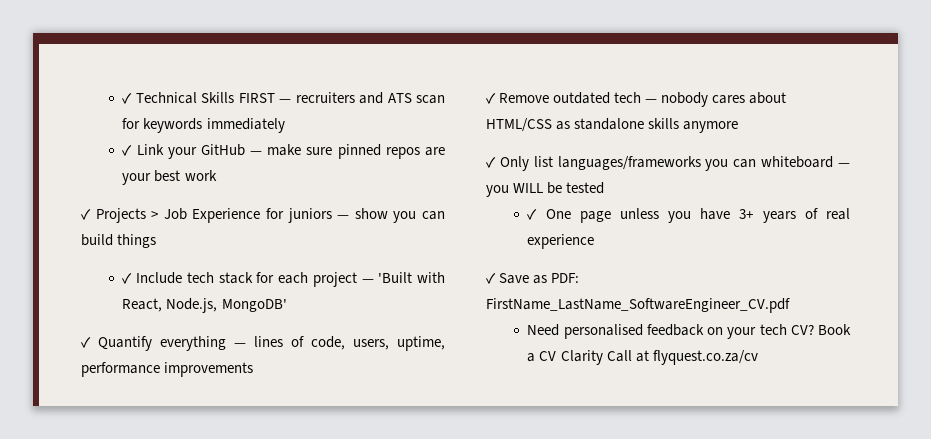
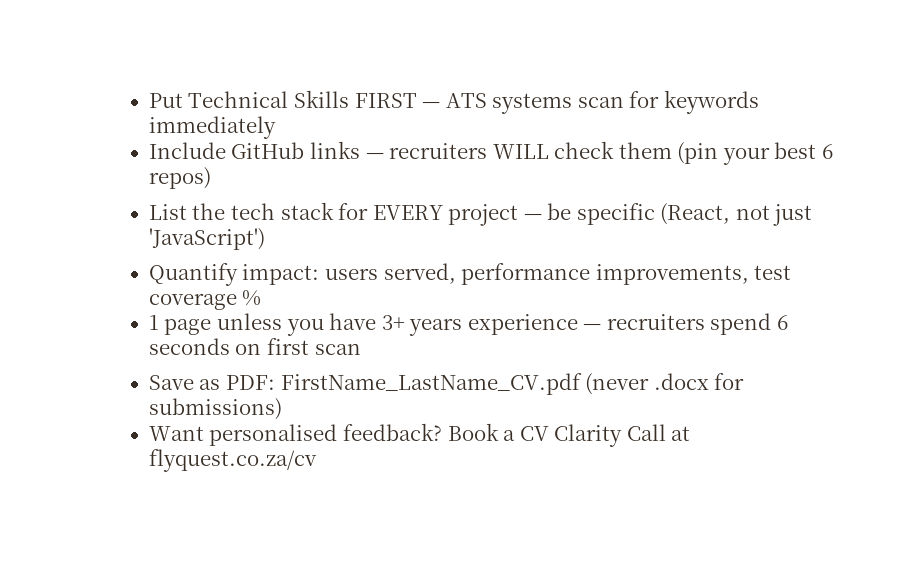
[122,93,133,104] ✓ -> [148,93,183,108] Put
[295,92,412,104] recruiters and ATS -> [445,93,573,114] ATS systems
[122,144,445,159] [122,170,217,185] [81,208,446,223] [81,234,157,248] [122,272,183,284] ✓ Link your GitHub — make sure pinned repos are your best work // ✓ Projects > Job Experience for juniors — show you can build things // ✓ Include -> [148,141,833,165] [148,167,211,189] [148,203,226,220] Include GitHub links — recruiters WILL check them (pin your best 6 repos) // List the
[278,272,309,284] each -> [372,205,443,220] EVERY
[378,272,445,283] [122,298,287,313] [81,336,445,351] [81,362,254,377] [486,92,787,107] [486,118,739,133] [486,156,850,171] [486,182,605,197] [527,209,571,220] 'Built with React, Node.js, MongoDB' // ✓ Quantify everything — lines of code, users, uptime, performance improvements // ✓ Remove outdated tech — nobody cares about HTML/CSS as standalone skills anymore // ✓ Only list languages/frameworks you can whiteboard — you WILL be tested // ✓ One -> [547,203,813,226] [148,228,265,250] [148,263,792,286] [148,290,262,310] [148,315,159,330] be specific (React, not just 'JavaScript') // Quantify impact: users served, performance improvements, test coverage % // 1
[804,208,850,220] of real -> (463, 327) none
[486,273,580,284] [486,298,790,313] [527,324,814,339] // ✓ Save as PDF: FirstName_LastName_SoftwareEngineer_CV.pdf // Need personalised feedback on your tech CV? -> [583,313,788,335] [148,338,361,355] [148,373,745,395] [148,398,282,420] [148,423,443,446] — recruiters spend 6 seconds on first scan // Save as PDF: FirstName_LastName_CV.pdf (never .docx for submissions) // Want personalised feedback?

